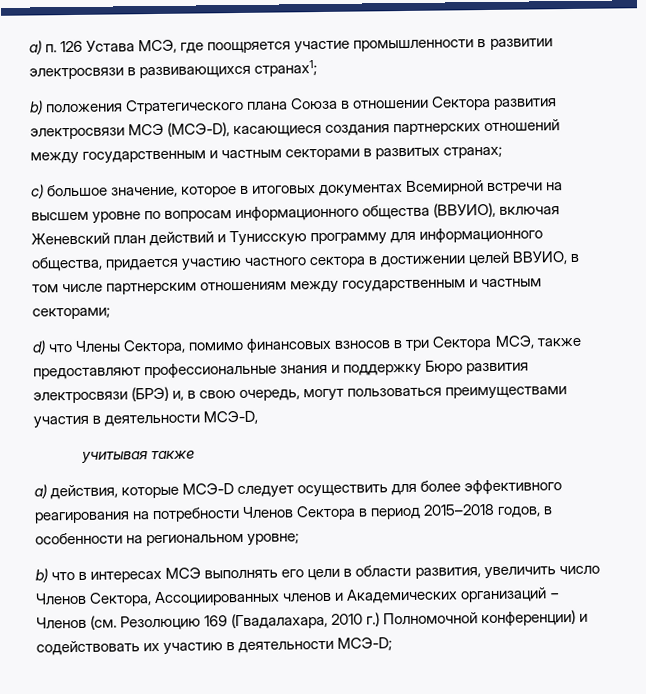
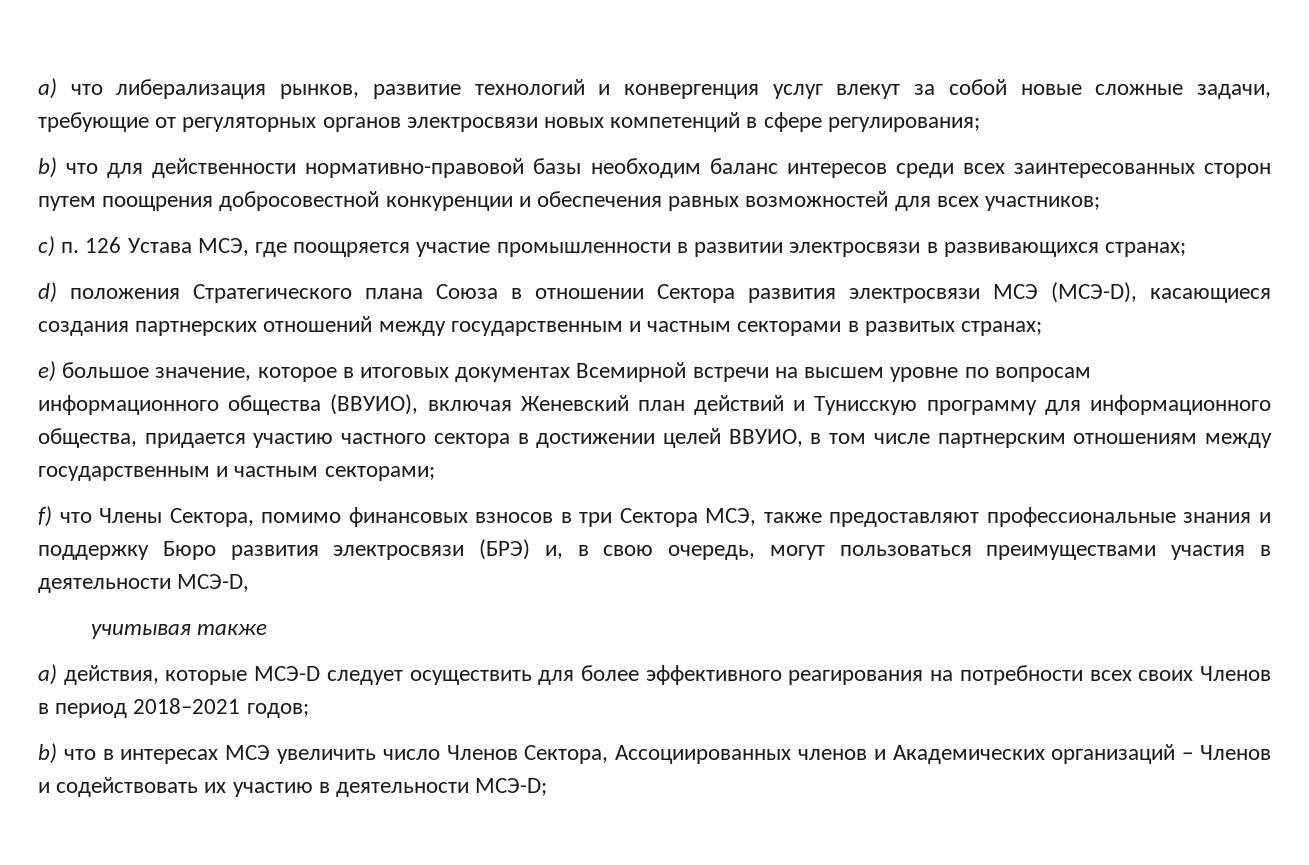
[29,40,42,55] а) -> [38,78,1271,99] [38,112,980,132] [38,157,1272,178] [38,191,1101,211] [38,236,55,257] a) что либерализация рынков, развитие технологий и конвергенция услуг влекут за собой новые сложные задачи, требующие от регуляторных органов электросвязи новых компетенций в сфере регулирования; // b) что для действенности нормативно-правовой базы необходим баланс интересов среди всех заинтересованных сторон путем поощрения добросовестной конкуренции и обеспечения равных возможностей для всех участников; // с)
[254,60,318,77] [30,100,43,115] странах1; // b) -> [1104,242,1186,257] [38,282,57,303] странах; // d)
[31,184,44,199] с) -> [38,361,56,382] e)
[32,340,46,355] d) -> [38,506,52,527] f)
[242,503,554,521] [35,532,300,547] Членов Сектора в период 2015–2018 годов, в особенности на региональном уровне; -> [1089,666,1271,681] [38,698,309,718] всех своих Членов в период 2018–2021 годов;
[204,564,481,581] выполнять его цели в области развития, -> (271, 752) none
[90,609,577,631] (см. Резолюцию 169 (Гвадалахара, 2010 г.) Полномочной конференции) -> (1271, 752) none

